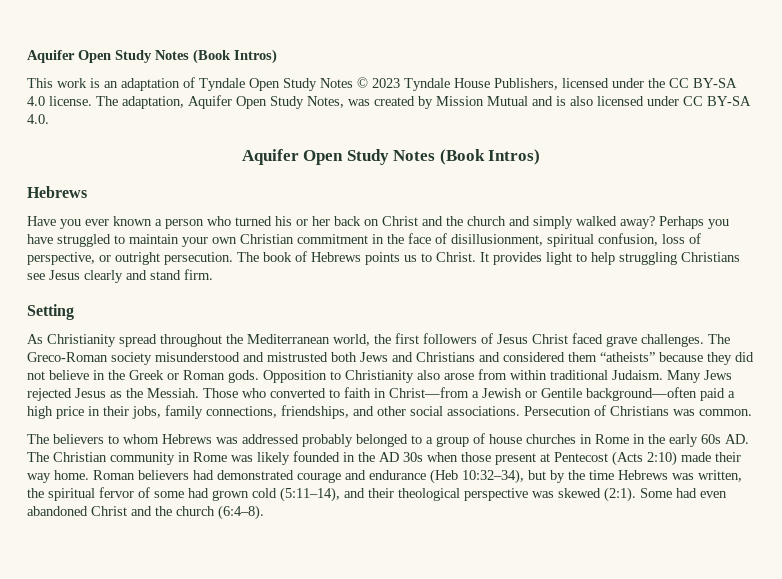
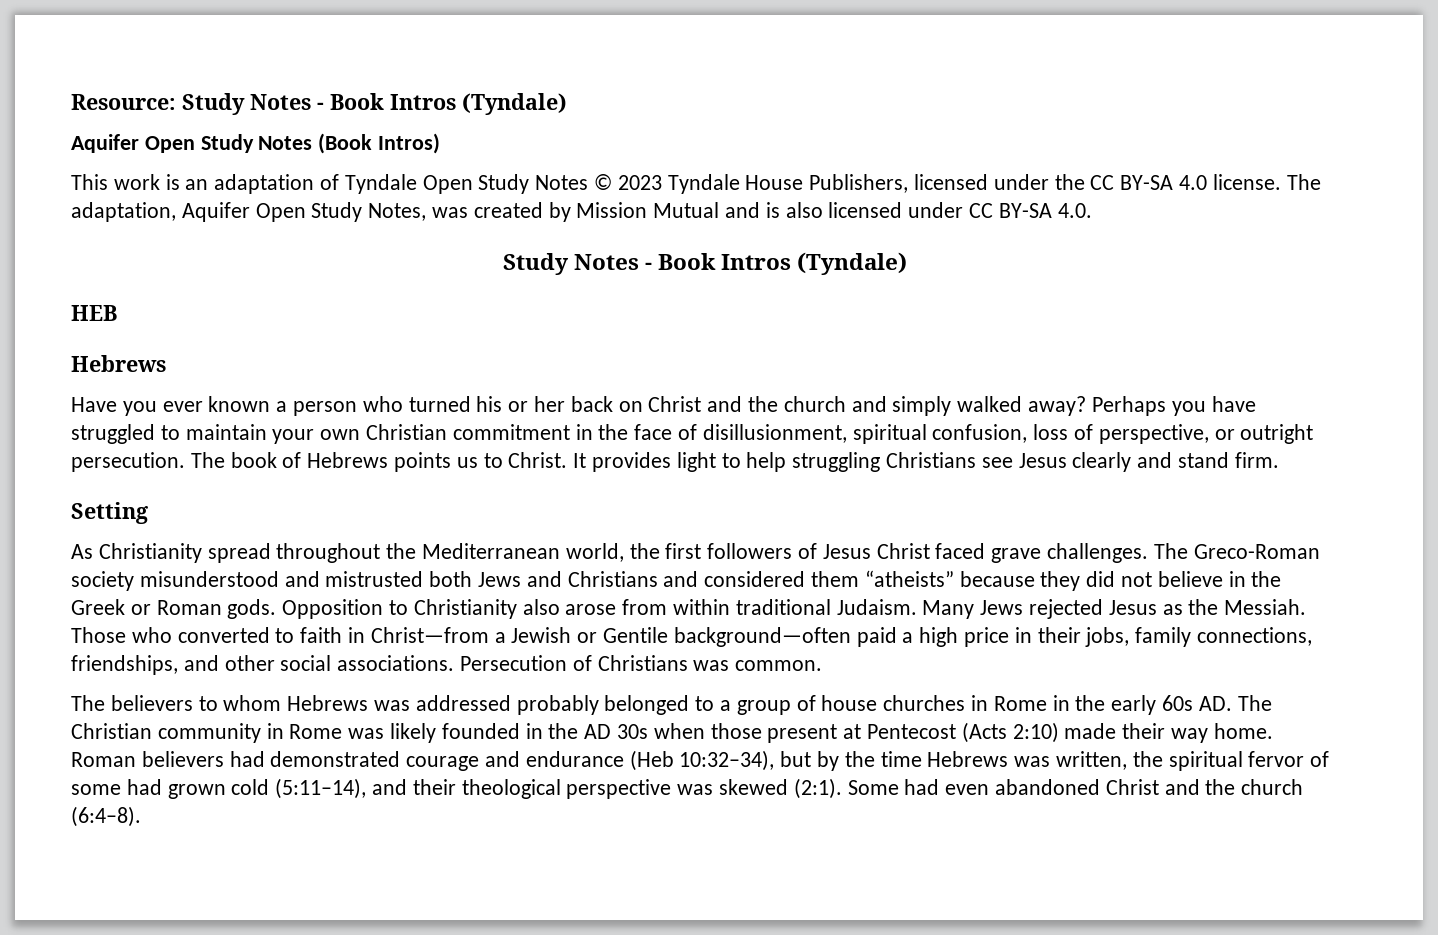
(27, 56) none -> [71,93,567,115] Resource: Study Notes - Book Intros (Tyndale) //
[241,149,541,165] Aquifer Open Study Notes (Book Intros) -> [502,252,908,275] [71,305,117,321] Study Notes - Book Intros (Tyndale) // HEB

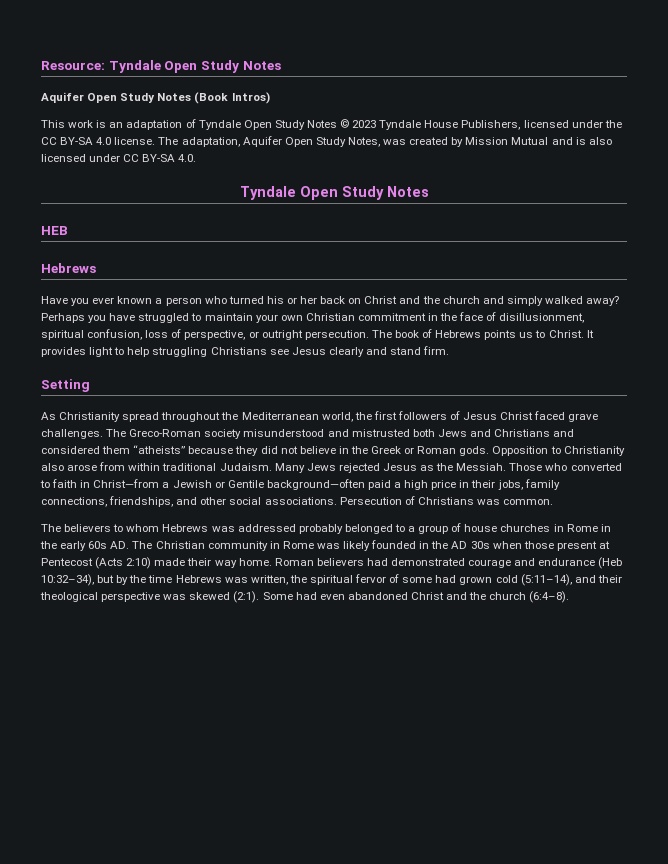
[182,93,567,115] Study Notes - Book Intros (Tyndale) -> [108,60,281,73] Tyndale Open Study Notes
[502,252,908,275] Study Notes - Book Intros (Tyndale) -> [239,186,429,200] Tyndale Open Study Notes

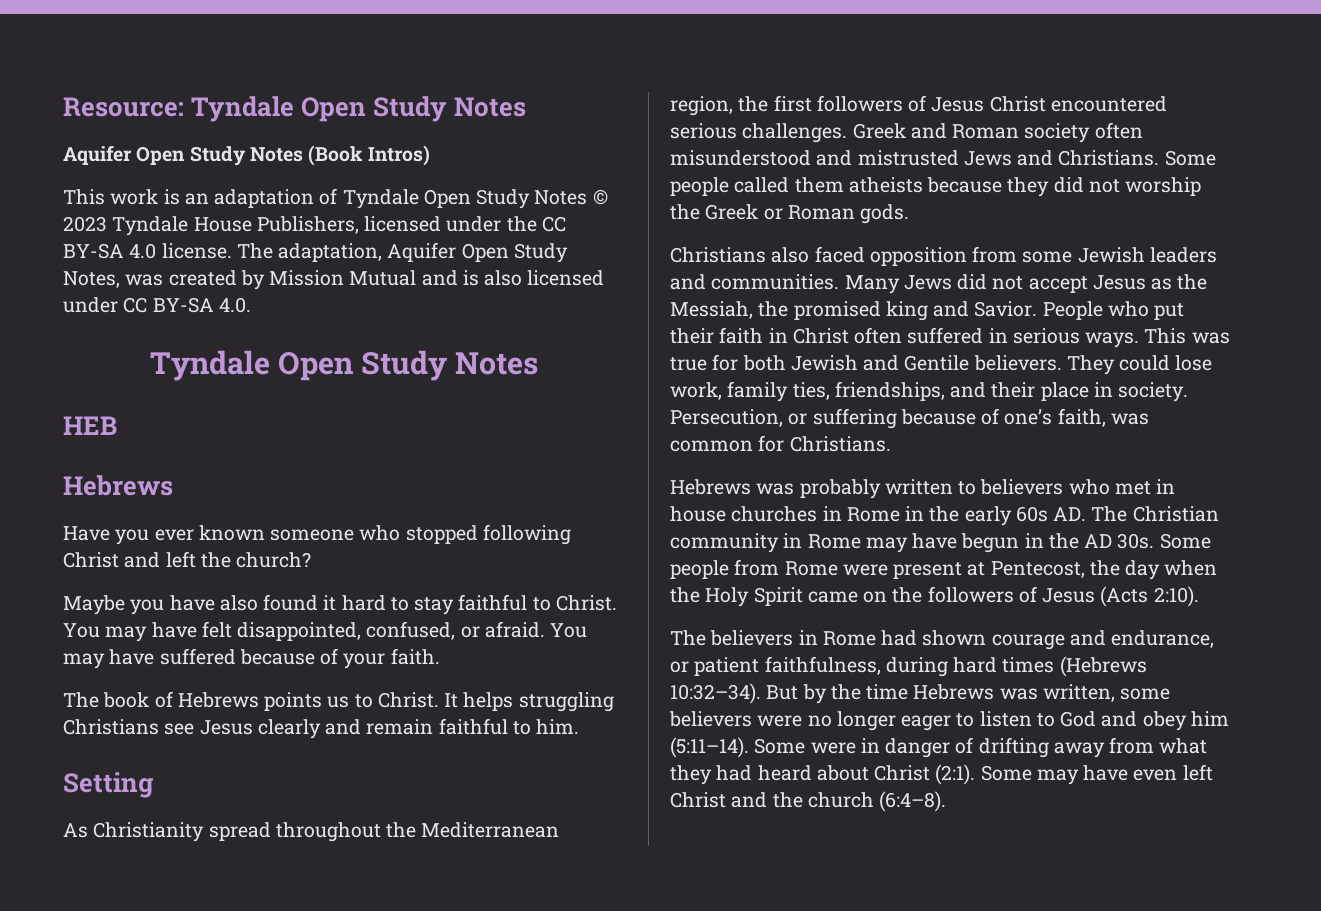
[155,296,620,306] [41,312,585,323] [41,329,369,340] a person who turned his or her back on Christ and the church and simply walked away? Perhaps you have struggled to maintain your own Christian commitment in the face of disillusionment, spiritual confusion, loss of perspective, or outright persecution. -> [270,524,571,545] [63,551,312,568] [63,594,617,615] [63,621,588,642] [63,648,440,669] someone who stopped following Christ and left the church? // Maybe you have also found it hard to stay faithful to Christ. You may have felt disappointed, confused, or afraid. You may have suffered because of your faith. //
[41,347,150,357] provides light to help -> [463,692,514,711] helps
[390,346,450,355] stand firm. -> [366,718,580,735] remain faithful to him.
[321,412,353,422] world, -> [670,96,733,116] region,
[534,411,599,422] [41,429,242,439] faced grave challenges. The Greco-Roman society -> [1050,96,1167,112] [670,122,1143,143] encountered serious challenges. Greek and Roman society often
[412,429,435,437] both -> (959, 158) none
[494,429,575,437] [41,445,186,454] Christians and considered them “atheists” -> [1058,150,1216,166] [670,177,923,196] Christians. Some people called them atheists
[299,446,349,454] believe in -> [1125,177,1202,196] worship
[492,446,625,456] [41,462,622,473] [40,479,560,490] [41,496,554,507] [41,523,462,534] Opposition to Christianity also arose from within traditional Judaism. Many Jews rejected Jesus as the Messiah. Those who converted to faith in Christ—from a Jewish or Gentile background—often paid a high price in their jobs, family connections, friendships, and other social associations. Persecution of Christians was common. // The believers to whom Hebrews was addressed probably belonged to a group of -> [670,246,1217,266] [670,274,1208,294] [670,301,1185,321] [670,327,1230,348] [670,354,1213,375] [670,381,1189,402] [670,408,1149,429] [670,435,891,452] [670,479,1176,499] // Christians also faced opposition from some Jewish leaders and communities. Many Jews did not accept Jesus as the Messiah, the promised king and Savior. People who put their faith in Christ often suffered in serious ways. This was true for both Jewish and Gentile believers. They could lose work, family ties, friendships, and their place in society. Persecution, or suffering because of one’s faith, was common for Christians. // Hebrews was probably written to believers who met in
[316,540,610,551] [41,557,623,569] [41,574,115,586] was likely founded in the AD 30s when those present at Pentecost (Acts 2:10) made their way home. Roman believers had demonstrated courage and endurance (Heb 10:32–34), but -> [865,533,1211,553] [670,559,1218,580] [670,586,1199,607] [670,630,1215,650] [670,656,1147,677] [670,683,799,704] may have begun in the AD 30s. Some people from Rome were present at Pentecost, the day when the Holy Spirit came on the followers of Jesus (Acts 2:10). // The believers in Rome had shown courage and endurance, or patient faithfulness, during hard times (Hebrews 10:32–34). But
[289,574,622,586] [40,591,408,603] the spiritual fervor of some had grown cold (5:11–14), and their theological perspective was skewed (2:1). Some had even abandoned -> [1120,688,1171,700] [669,711,1229,731] [670,737,1208,758] [670,764,1213,785] some believers were no longer eager to listen to God and obey him (5:11–14). Some were in danger of drifting away from what they had heard about Christ (2:1). Some may have even left

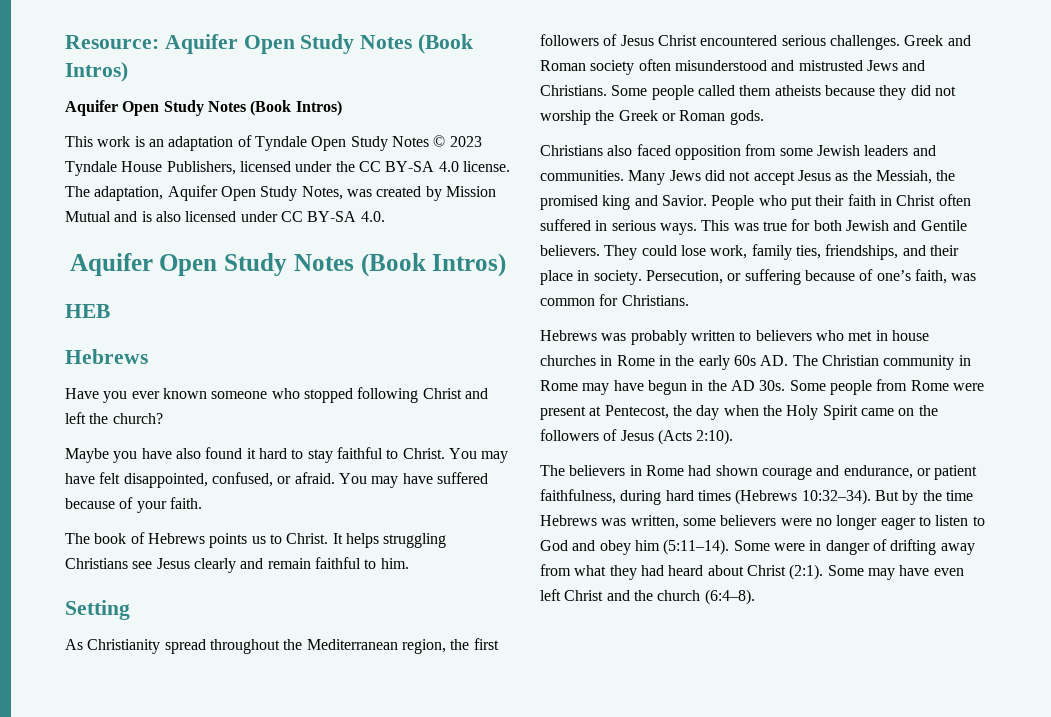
[191,96,527,122] Tyndale Open Study Notes -> [164,34,474,54] [65,62,128,82] Aquifer Open Study Notes (Book Intros)
[149,350,539,381] Tyndale Open Study Notes -> [69,253,507,277] Aquifer Open Study Notes (Book Intros)

